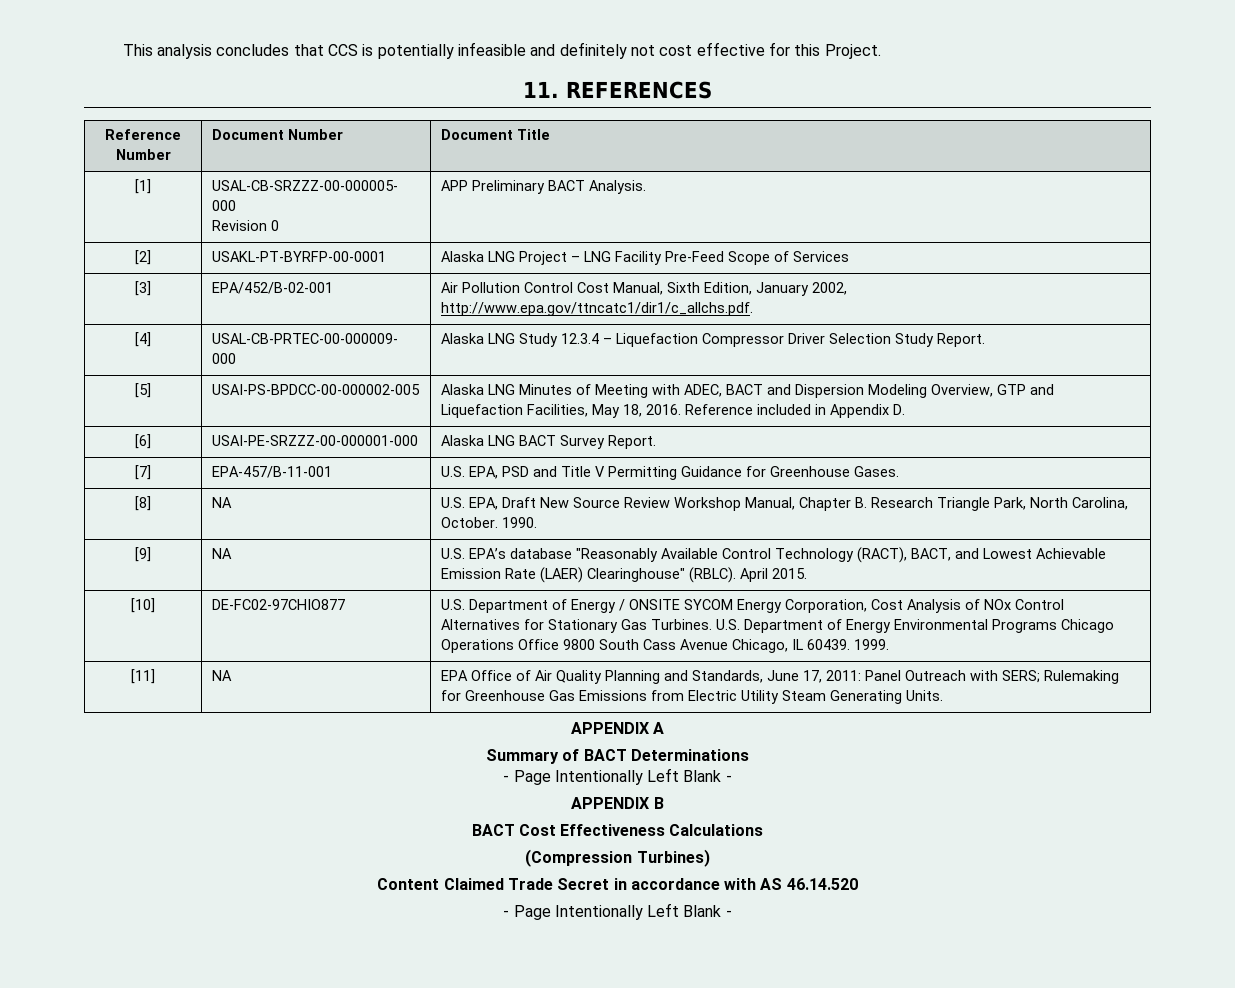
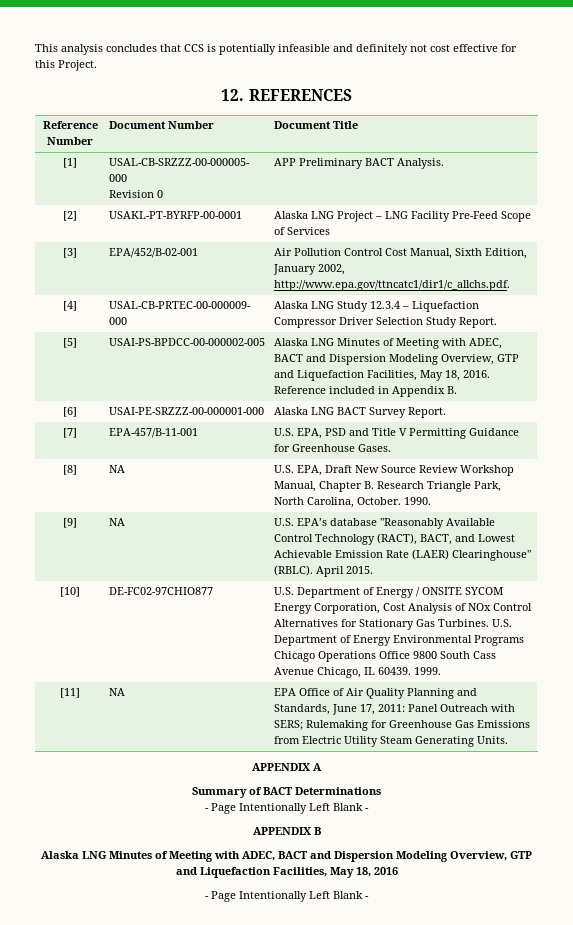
[523,81,559,98] 11. -> [221,89,245,101] 12.
[893,404,906,415] D. -> [446,386,457,394] B.
[471,824,764,836] [525,849,710,867] [377,878,858,890] BACT Cost Effectiveness Calculations // (Compression Turbines) // Content Claimed Trade Secret in accordance with AS 46.14.520 -> [41,851,532,862] [175,867,398,878] Alaska LNG Minutes of Meeting with ADEC, BACT and Dispersion Modeling Overview, GTP and Liquefaction Facilities, May 18, 2016

